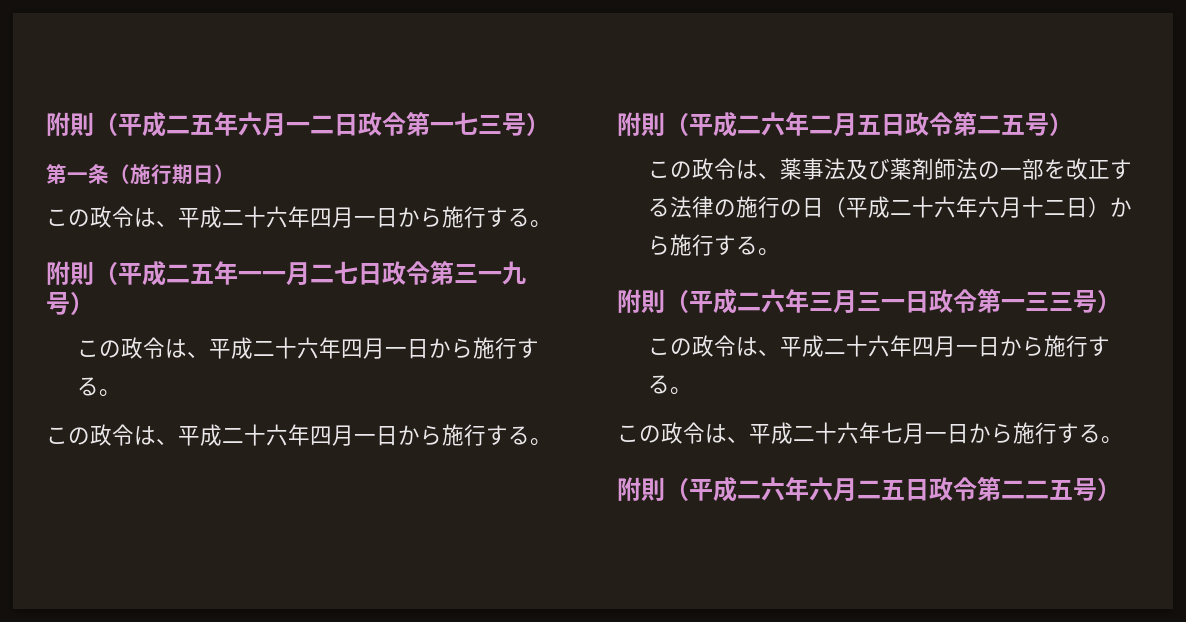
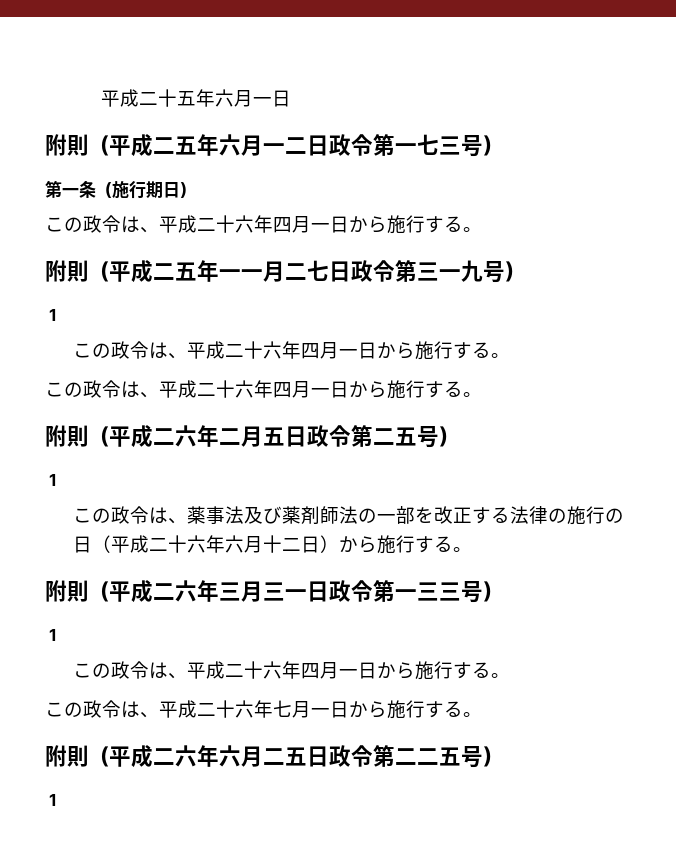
(46, 124) none -> [101,89,292,107] 平成二十五年六月一日 //
(94, 303) none -> [45,308,61,321] // １
(1073, 124) none -> [45,473,61,486] // １
(1121, 301) none -> [45,628,61,641] // １
(1121, 489) none -> [45,793,61,806] // １

